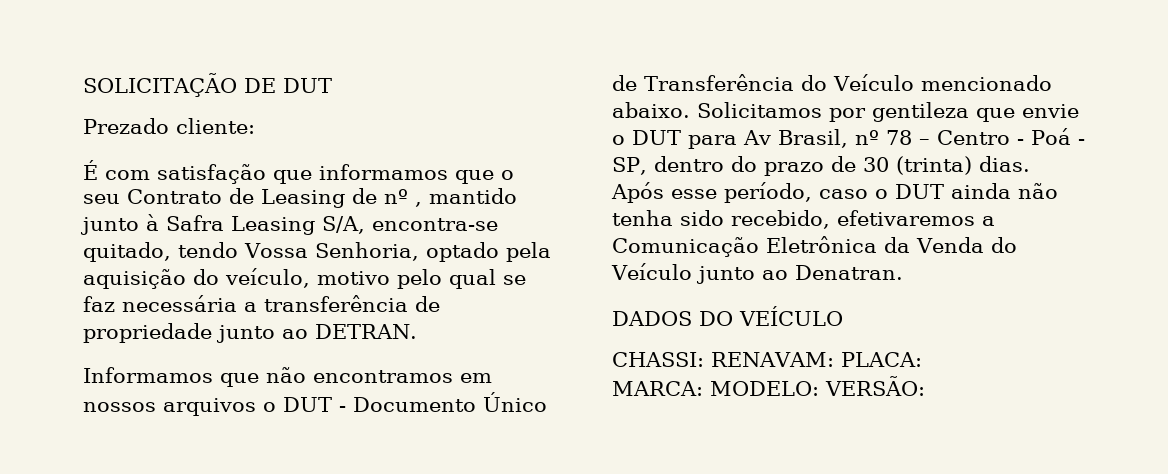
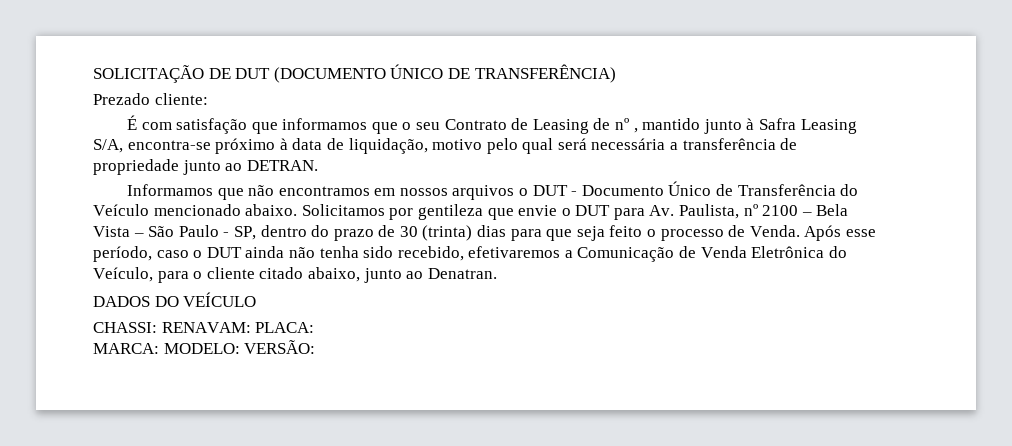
(332, 85) none -> [273,64,616,83] (DOCUMENTO ÚNICO DE TRANSFERÊNCIA)
[83,242,551,262] [83,268,310,289] quitado, tendo Vossa Senhoria, optado pela aquisição do veículo, -> [215,138,428,154] próximo à data de liquidação,
[503,275,526,285] [83,296,115,312] se faz -> [557,138,587,150] será
[743,128,1071,148] Av Brasil, nº 78 – Centro - Poá -> [649,204,849,219] [93,225,219,237] Av. Paulista, nº 2100 – Bela Vista – São Paulo
[978,156,1030,172] dias. -> [477,225,800,241] dias para que seja feito o processo de Venda.
[766,236,1017,253] [611,263,692,280] Eletrônica da Venda do Veículo -> [679,246,847,258] [93,267,360,283] de Venda Eletrônica do Veículo, para o cliente citado abaixo,

